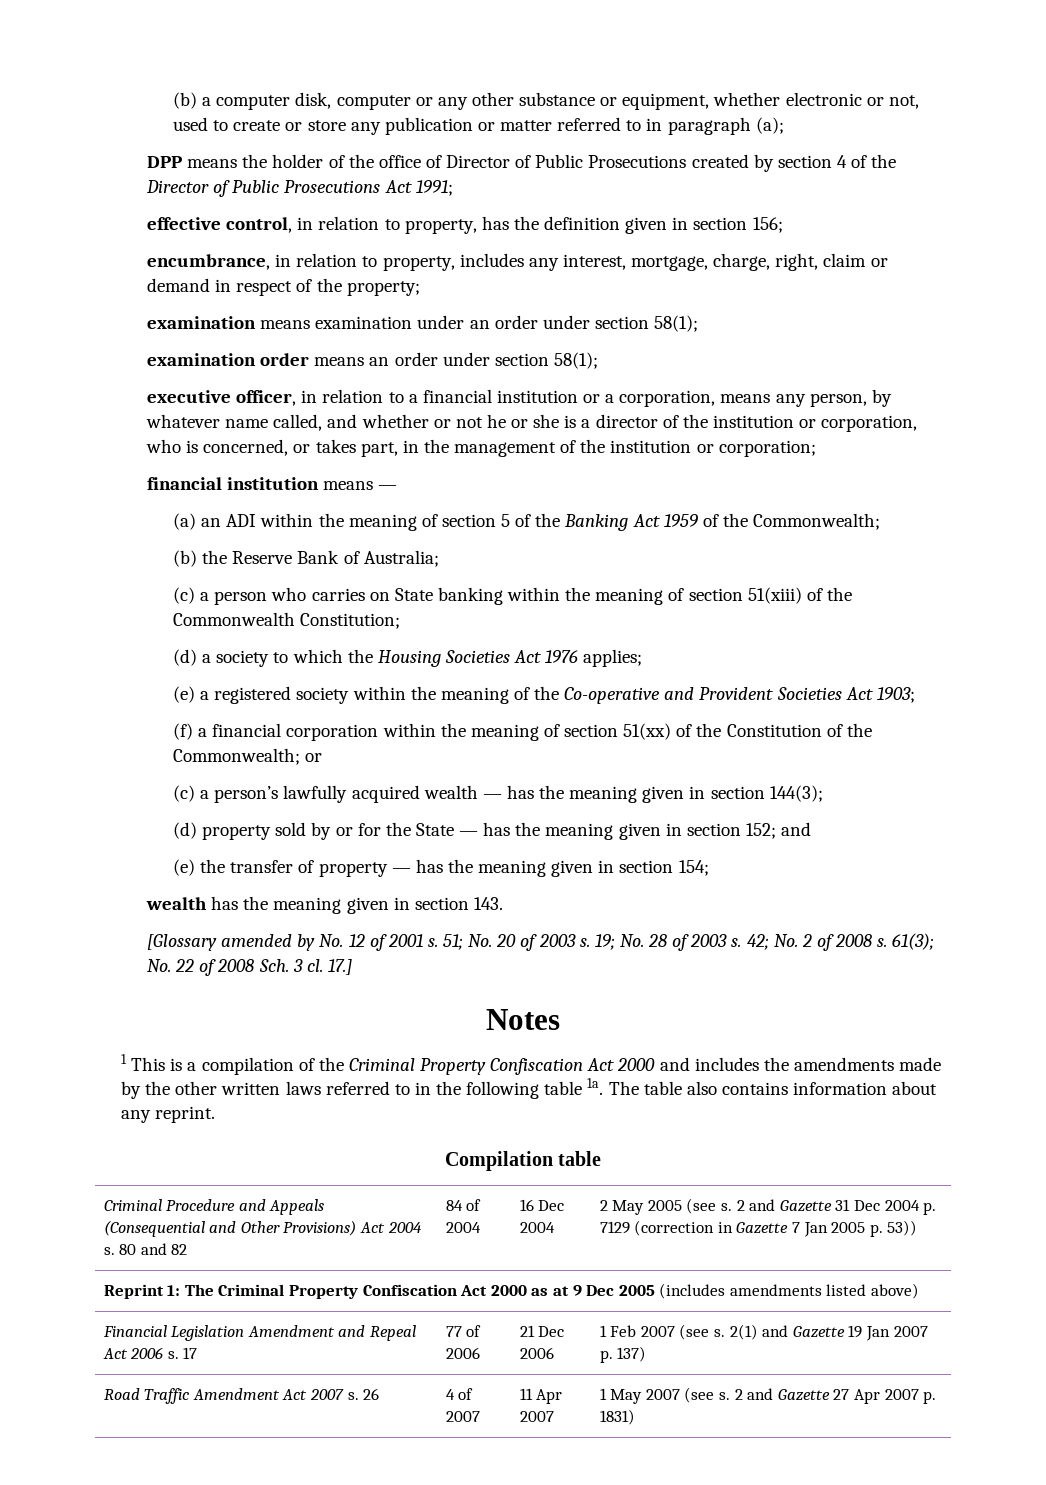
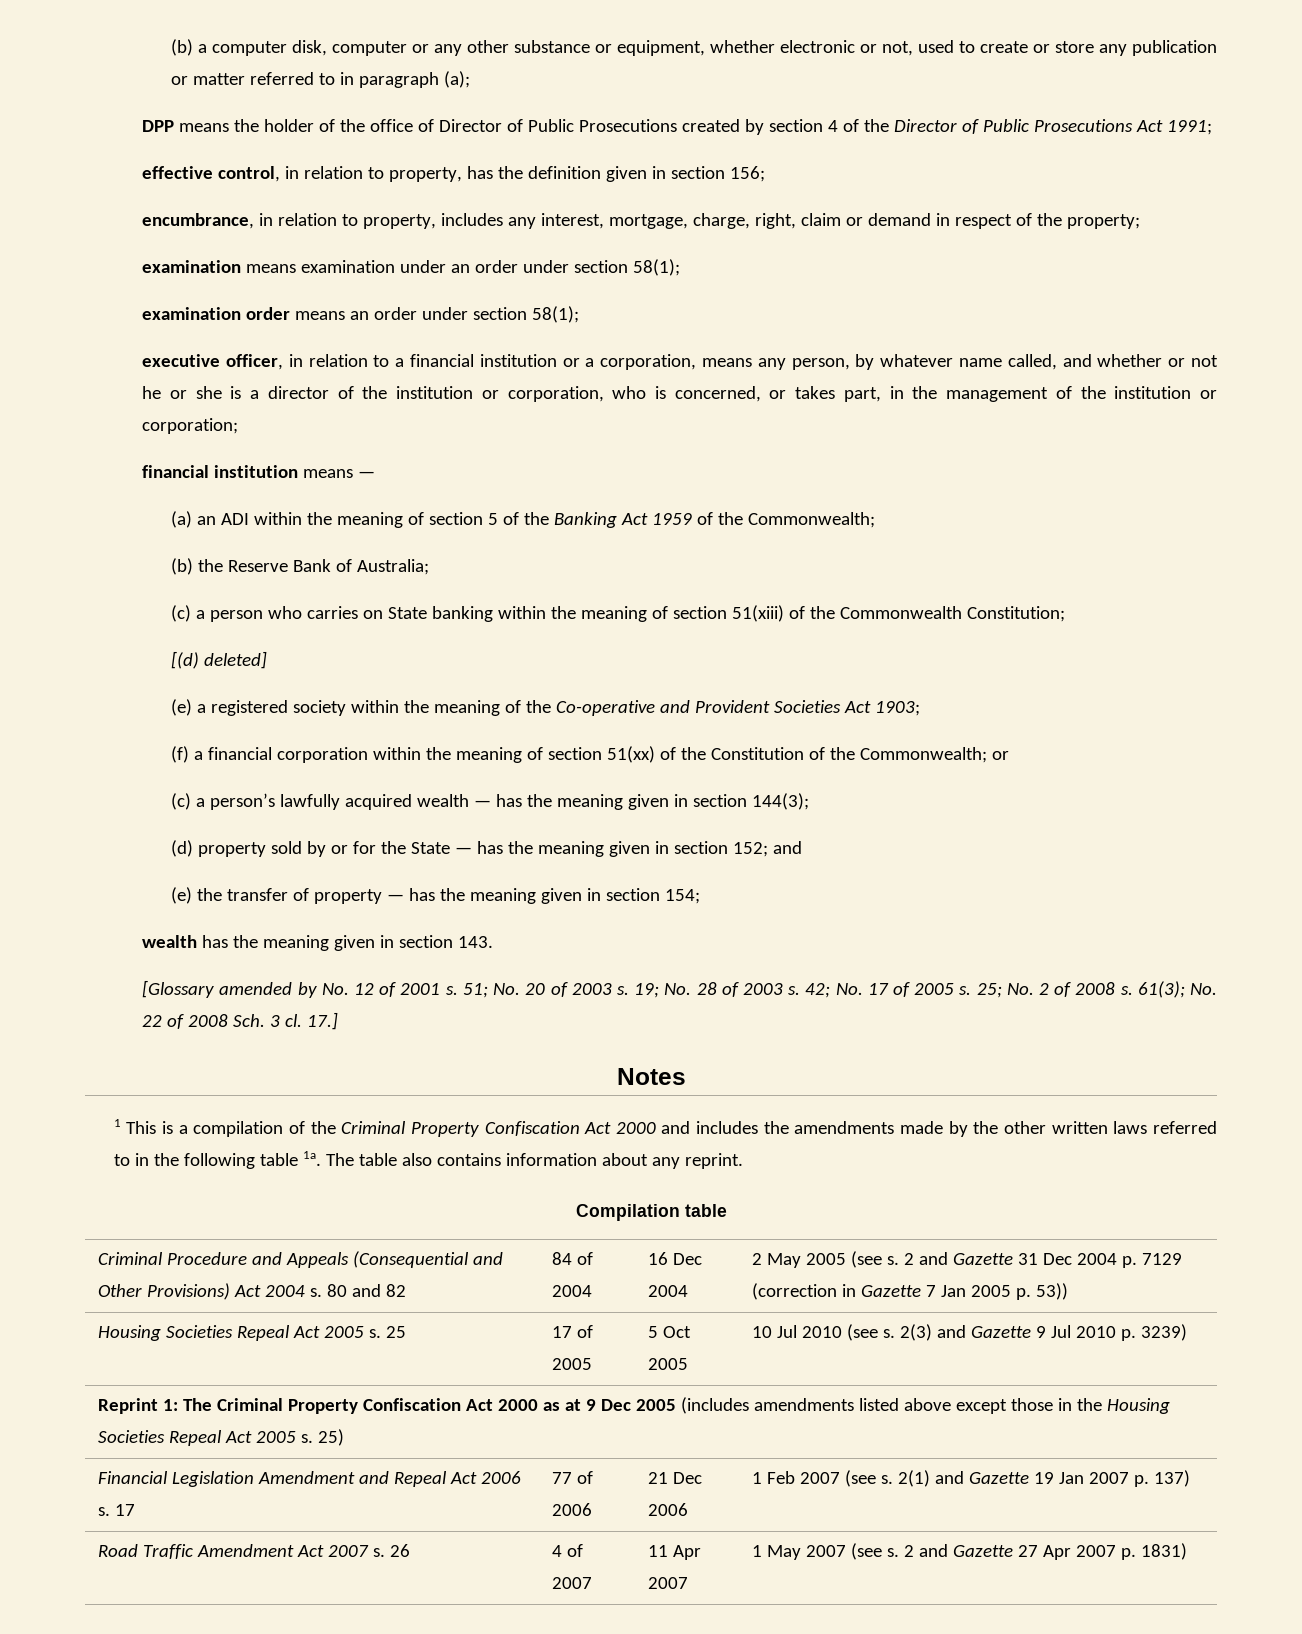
[172,649,643,667] (d) a society to which the Housing Societies Act 1976 applies; -> [170,651,267,669] [(d) deleted]
(798, 940) none -> [867,982,1034,998] 17 of 2005 s. 25; No.
(918, 1228) none -> [98,1325,407,1341] [552,1325,594,1338] [552,1358,593,1370] [648,1326,692,1338] [648,1358,689,1370] [752,1324,1188,1341] // Housing Societies Repeal Act 2005 s. 25 | 17 of 2005 | 5 Oct 2005 | 10 Jul 2010 (see s. 2(3) and Gazette 9 Jul 2010 p. 3239)
[871,1283,920,1299] above) -> [904,1398,1171,1414] [98,1429,345,1446] above except those in the Housing Societies Repeal Act 2005 s. 25)

